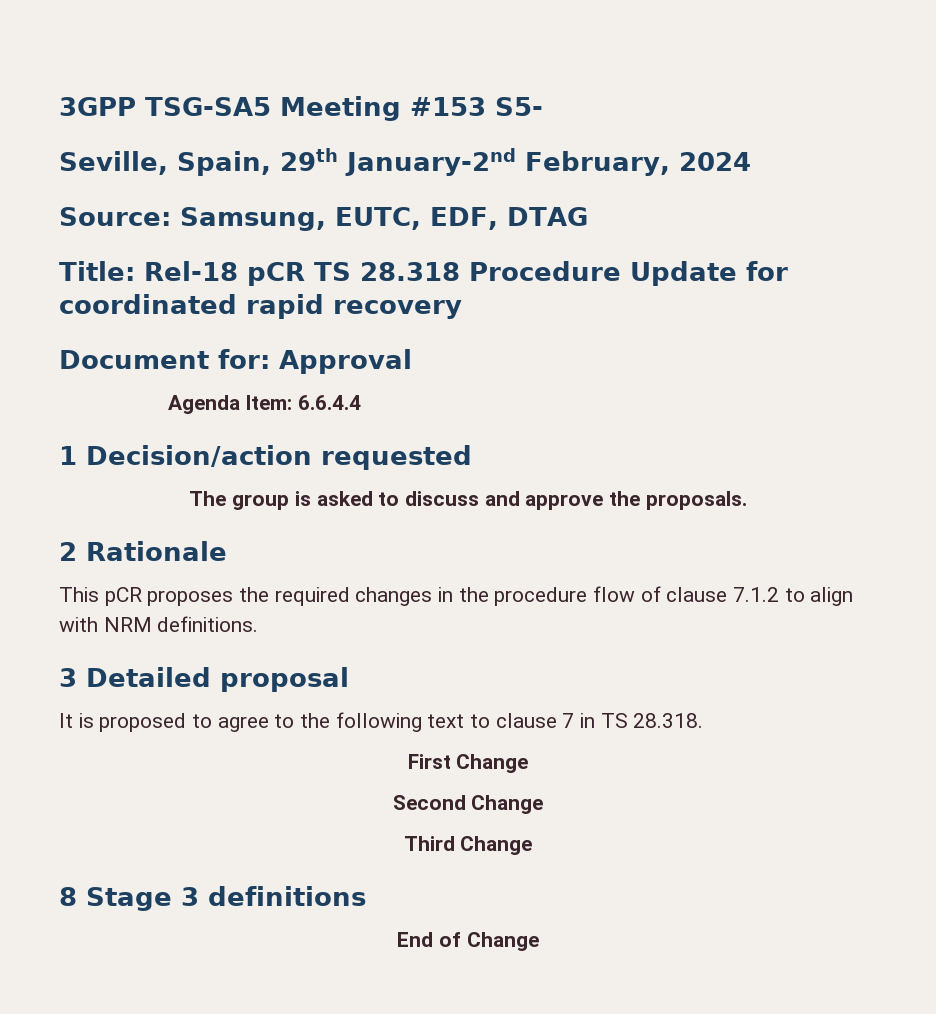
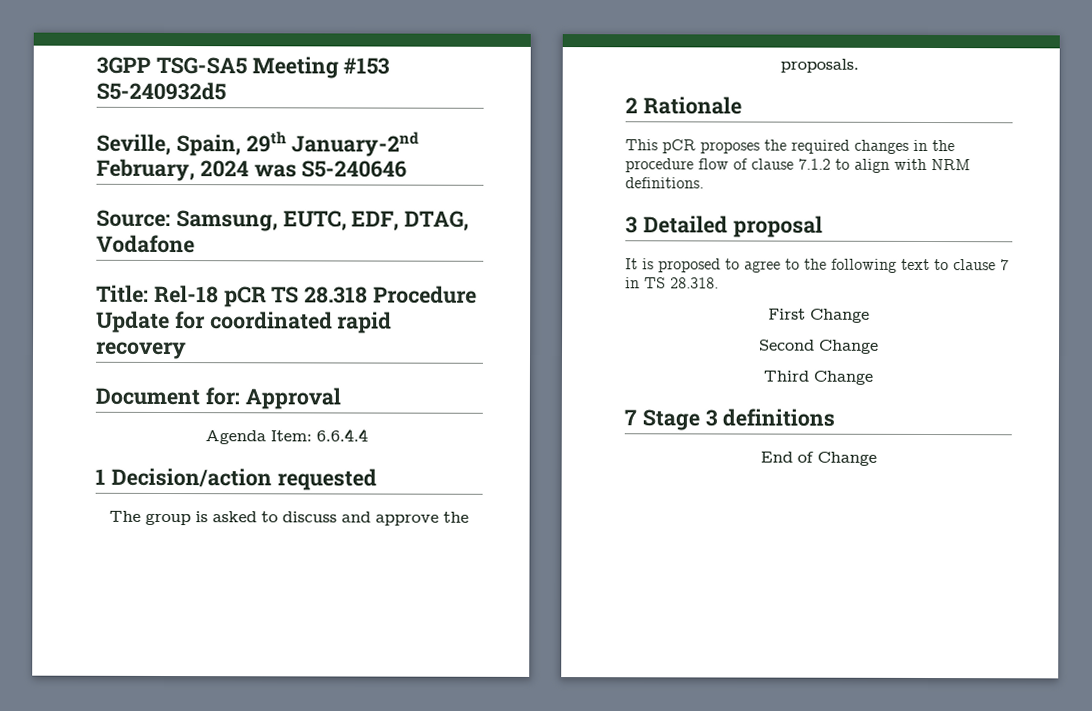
[495,97,543,116] S5- -> [96,81,226,101] S5-240932d5
(751, 161) none -> [253,160,408,178] was S5-240646
[506,207,588,226] DTAG -> [404,210,470,231] [96,234,195,254] DTAG, Vodafone
[59,887,77,906] 8 -> [624,409,637,426] 7

